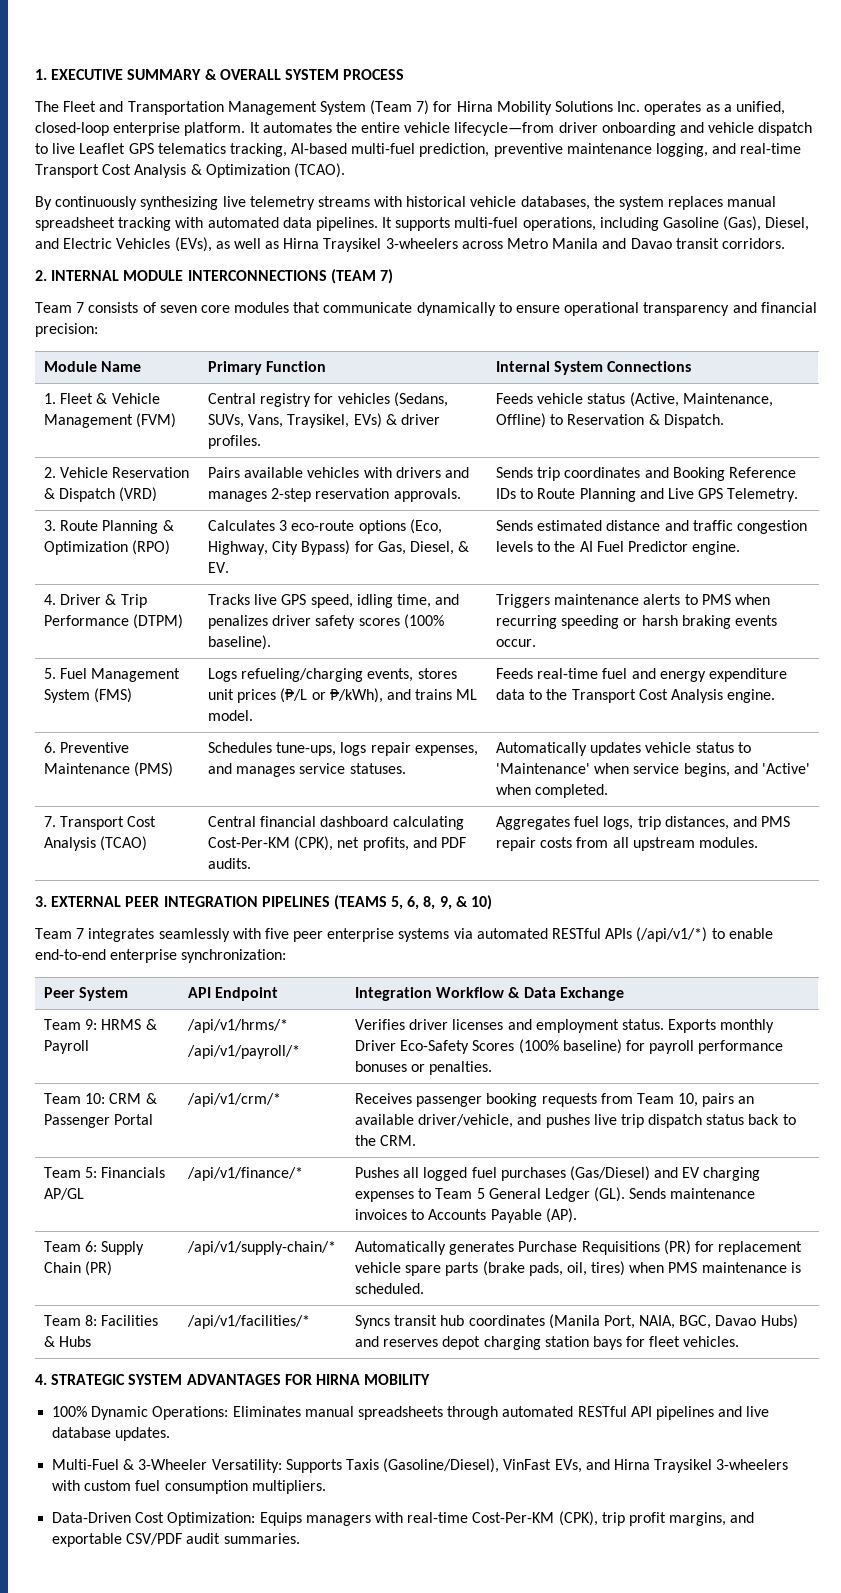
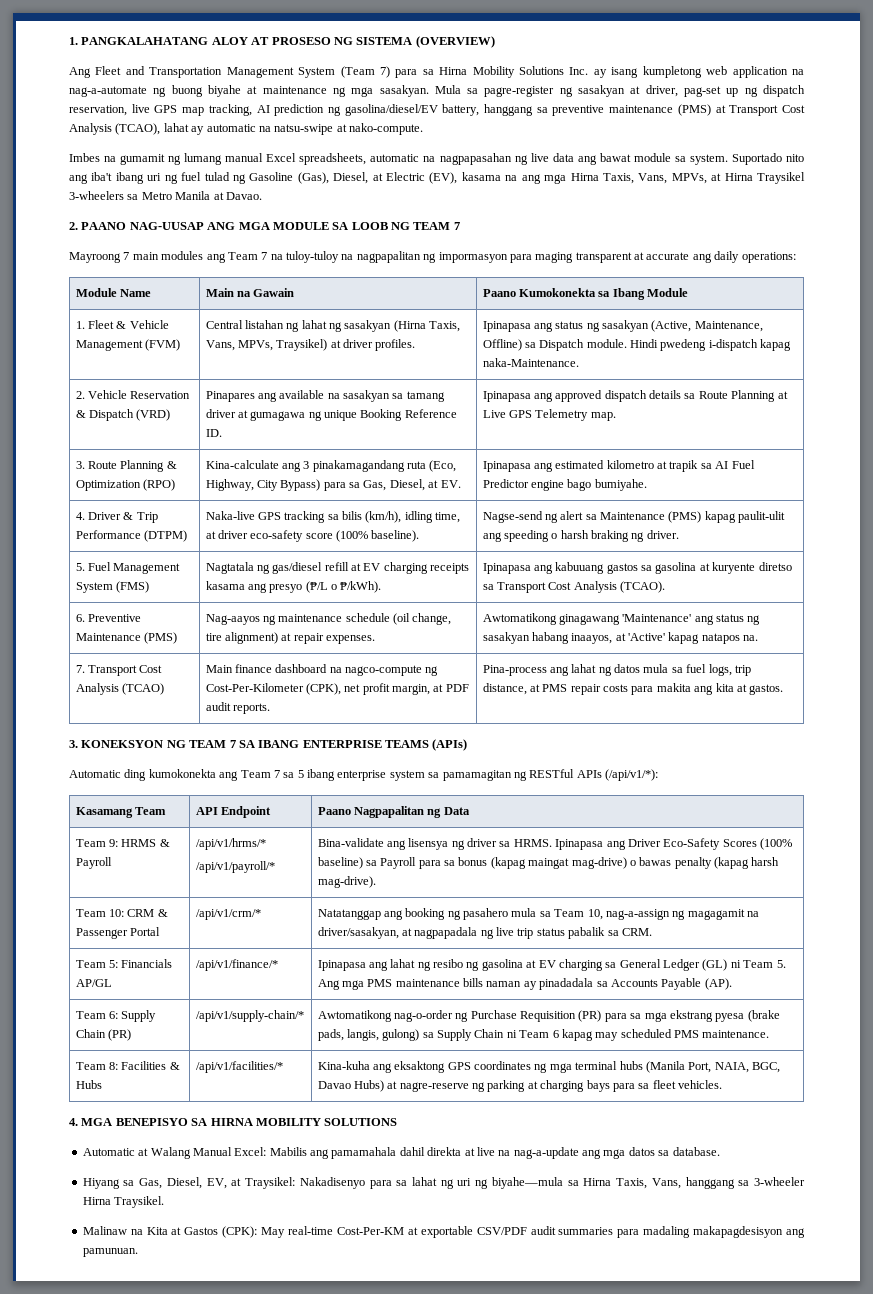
[35,69,405,80] [35,101,59,112] 1. EXECUTIVE SUMMARY & OVERALL SYSTEM PROCESS // The -> [69,36,495,48] [69,67,91,78] 1. PANGKALAHATANG ALOY AT PROSESO NG SISTEMA (OVERVIEW) // Ang
[433,101,453,112] for -> [395,69,434,78] para sa
[644,101,785,115] [35,122,813,136] [35,143,802,157] [35,163,345,178] [35,196,777,210] [35,216,810,231] [35,237,503,252] operates as a unified, closed-loop enterprise platform. It automates the entire vehicle lifecycle—from driver onboarding and vehicle dispatch to live Leaflet GPS telematics tracking, AI-based multi-fuel prediction, preventive maintenance logging, and real-time Transport Cost Analysis & Optimization (TCAO). // By continuously synthesizing live telemetry streams with historical vehicle databases, the system replaces manual spreadsheet tracking with automated data pipelines. It supports multi-fuel operations, including Gasoline (Gas), Diesel, and Electric Vehicles (EVs), as well as Hirna Traysikel 3-wheelers across -> [593,66,805,78] [69,85,805,97] [69,104,806,116] [69,123,423,135] [69,153,804,165] [69,172,805,184] [69,191,139,200] ay isang kumpletong web application na nag-a-automate ng buong biyahe at maintenance ng mga sasakyan. Mula sa pagre-register ng sasakyan at driver, pag-set up ng dispatch reservation, live GPS map tracking, AI prediction ng gasolina/diesel/EV battery, hanggang sa preventive maintenance (PMS) at Transport Cost Analysis (TCAO), lahat ay automatic na natsu-swipe at nako-compute. // Imbes na gumamit ng lumang manual Excel spreadsheets, automatic na nagpapasahan ng live data ang bawat module sa system. Suportado nito ang iba't ibang uri ng fuel tulad ng Gasoline (Gas), Diesel, at Electric (EV), kasama na ang mga Hirna Taxis, Vans, MPVs, at Hirna Traysikel 3-wheelers sa
[602,238,785,249] [35,269,393,284] [35,302,817,316] [35,323,98,337] [43,361,142,372] [207,361,327,375] [495,361,692,375] and Davao transit corridors. // 2. INTERNAL MODULE INTERCONNECTIONS (TEAM 7) // Team 7 consists of seven core modules that communicate dynamically to ensure operational transparency and financial precision: // Module Name | Primary Function | Internal System Connections -> [213,192,262,200] [69,222,460,230] [69,251,796,263] [75,288,151,297] [205,288,295,297] [482,288,689,300] at Davao. // 2. PAANO NAG-UUSAP ANG MGA MODULE SA LOOB NG TEAM 7 // Mayroong 7 main modules ang Team 7 na tuloy-tuloy na nagpapalitan ng impormasyon para maging transparent at accurate ang daily operations: // Module Name | Main na Gawain | Paano Kumokonekta sa Ibang Module
[260,392,448,407] [207,413,440,428] [207,435,261,449] [495,392,773,407] [495,413,724,428] registry for vehicles (Sedans, SUVs, Vans, Traysikel, EVs) & driver profiles. | Feeds vehicle status (Active, Maintenance, Offline) to Reservation & Dispatch. -> [244,320,461,332] [205,339,416,351] [482,320,763,332] [482,339,792,351] [482,358,579,367] listahan ng lahat ng sasakyan (Hirna Taxis, Vans, MPVs, Traysikel) at driver profiles. | Ipinapasa ang status ng sasakyan (Active, Maintenance, Offline) sa Dispatch module. Hindi pwedeng i-dispatch kapag naka-Maintenance.
[207,467,469,478] [207,488,461,502] [495,467,796,481] [495,488,664,502] Pairs available vehicles with drivers and manages 2-step reservation approvals. | Sends trip coordinates and Booking Reference IDs to Route Planning and -> [205,390,445,402] [205,409,457,421] [205,429,222,437] [482,390,788,402] Pinapares ang available na sasakyan sa tamang driver at gumagawa ng unique Booking Reference ID. | Ipinapasa ang approved dispatch details sa Route Planning at
[727,488,799,502] Telemetry. -> [535,409,616,421] Telemetry map.
[207,520,406,534] Calculates 3 eco-route options -> [205,460,427,472] Kina-calculate ang 3 pinakamagandang ruta
[354,541,470,555] for Gas, Diesel, & -> [323,479,439,491] para sa Gas, Diesel, at
[495,520,807,534] [495,541,741,555] Sends estimated distance and traffic congestion levels to the AI Fuel Predictor engine. -> [482,460,755,472] [482,479,647,491] Ipinapasa ang estimated kilometro at trapik sa AI Fuel Predictor engine bago bumiyahe.
[207,594,460,608] [207,614,444,629] [207,635,271,650] [495,594,770,608] [495,615,777,629] [495,639,536,647] Tracks live GPS speed, idling time, and penalizes driver safety scores (100% baseline). | Triggers maintenance alerts to PMS when recurring speeding or harsh braking events occur. -> [205,511,461,523] [205,530,420,542] [482,511,786,523] [482,530,679,542] Naka-live GPS tracking sa bilis (km/h), idling time, at driver eco-safety score (100% baseline). | Nagse-send ng alert sa Maintenance (PMS) kapag paulit-ulit ang speeding o harsh braking ng driver.
[207,668,457,682] [207,688,478,703] [207,710,253,721] [495,668,787,682] [495,689,776,703] Logs refueling/charging events, stores unit prices (₱/L or ₱/kWh), and trains ML model. | Feeds real-time fuel and energy expenditure data to the Transport Cost Analysis engine. -> [205,562,470,574] [205,581,382,593] [482,562,792,574] [482,581,666,593] Nagtatala ng gas/diesel refill at EV charging receipts kasama ang presyo (₱/L o ₱/kWh). | Ipinapasa ang kabuuang gastos sa gasolina at kuryente diretso sa Transport Cost Analysis (TCAO).
[207,742,478,756] [207,763,406,777] [495,742,751,756] [495,763,810,777] [495,784,609,798] Schedules tune-ups, logs repair expenses, and manages service statuses. | Automatically updates vehicle status to 'Maintenance' when service begins, and 'Active' when completed. -> [205,613,452,625] [205,632,376,644] [482,613,761,625] [482,632,759,644] Nag-aayos ng maintenance schedule (oil change, tire alignment) at repair expenses. | Awtomatikong ginagawang 'Maintenance' ang status ng sasakyan habang inaayos, at 'Active' kapag natapos na.
[207,816,464,830] [207,836,466,851] [207,858,251,869] [495,816,570,830] Central financial dashboard calculating Cost-Per-KM (CPK), net profits, and PDF audits. | Aggregates -> [205,664,439,676] [205,683,469,695] [205,702,270,714] [482,664,683,676] Main finance dashboard na nagco-compute ng Cost-Per-Kilometer (CPK), net profit margin, at PDF audit reports. | Pina-process ang lahat ng datos mula sa
[664,816,757,830] distances, and -> [482,683,540,695] distance, at
[576,837,758,851] [35,895,493,910] [35,927,773,942] [35,949,287,963] [43,987,129,1001] from all upstream modules. // 3. EXTERNAL PEER INTEGRATION PIPELINES (TEAMS 5, 6, 8, 9, & 10) // Team 7 integrates seamlessly with five peer enterprise systems via automated RESTful APIs (/api/v1/*) to enable end-to-end enterprise synchronization: // Peer System -> [631,683,784,695] [69,739,468,751] [69,769,658,781] [75,807,166,818] para makita ang kita at gastos. // 3. KONEKSYON NG TEAM 7 SA IBANG ENTERPRISE TEAMS (APIs) // Automatic ding kumokonekta ang Team 7 sa 5 ibang enterprise system sa pamamagitan ng RESTful APIs (/api/v1/*): // Kasamang Team
[354,987,521,1001] Integration Workflow & -> [317,806,442,818] Paano Nagpapalitan ng
[559,987,624,1001] Exchange -> (470, 811) none
[354,1019,775,1033] Verifies driver licenses and employment status. Exports monthly -> [317,838,626,850] Bina-validate ang lisensya ng driver sa HRMS. Ipinapasa ang
[625,1040,784,1054] [354,1061,493,1075] for payroll performance bonuses or penalties. -> [365,857,780,869] [317,876,376,888] sa Payroll para sa bonus (kapag maingat mag-drive) o bawas penalty (kapag harsh mag-drive).
[354,1093,755,1107] [354,1114,796,1128] [354,1135,376,1146] Receives passenger booking requests from Team 10, pairs an available driver/vehicle, and pushes live trip dispatch status back to the -> [317,908,760,920] [317,927,619,939] Natatanggap ang booking ng pasahero mula sa Team 10, nag-a-assign ng magagamit na driver/sasakyan, at nagpapadala ng live trip status pabalik sa
[354,1166,761,1181] [354,1187,756,1202] [354,1209,425,1220] Pushes all logged fuel purchases (Gas/Diesel) and EV charging expenses to Team 5 General Ledger (GL). Sends maintenance invoices to -> [317,959,786,971] [317,978,608,990] Ipinapasa ang lahat ng resibo ng gasolina at EV charging sa General Ledger (GL) ni Team 5. Ang mga PMS maintenance bills naman ay pinadadala sa
[354,1240,803,1255] [354,1261,801,1276] [354,1283,424,1294] Automatically generates Purchase Requisitions (PR) for replacement vehicle spare parts (brake pads, oil, tires) when PMS maintenance is scheduled. -> [317,1010,780,1022] [317,1029,770,1041] Awtomatikong nag-o-order ng Purchase Requisition (PR) para sa mga ekstrang pyesa (brake pads, langis, gulong) sa Supply Chain ni Team 6 kapag may scheduled PMS maintenance.
[354,1315,545,1329] Syncs transit hub coordinates -> [317,1061,643,1073] Kina-kuha ang eksaktong GPS coordinates ng mga terminal hubs
[354,1336,740,1350] [35,1374,431,1385] [52,1406,770,1420] [52,1427,171,1441] [52,1458,789,1473] [52,1480,326,1494] [52,1511,755,1526] [52,1533,300,1547] and reserves depot charging station bays for fleet vehicles. // 4. STRATEGIC SYSTEM ADVANTAGES FOR HIRNA MOBILITY // 100% Dynamic Operations: Eliminates manual spreadsheets through automated RESTful API pipelines and live database updates. // Multi-Fuel & 3-Wheeler Versatility: Supports Taxis (Gasoline/Diesel), VinFast EVs, and Hirna Traysikel 3-wheelers with custom fuel consumption multipliers. // Data-Driven Cost Optimization: Equips managers with real-time Cost-Per-KM (CPK), trip profit margins, and exportable CSV/PDF audit summaries. -> [387,1080,723,1092] [69,1118,398,1126] [82,1147,720,1159] [82,1177,806,1189] [82,1196,165,1208] [82,1226,805,1238] [82,1248,138,1257] at nagre-reserve ng parking at charging bays para sa fleet vehicles. // 4. MGA BENEPISYO SA HIRNA MOBILITY SOLUTIONS // Automatic at Walang Manual Excel: Mabilis ang pamamahala dahil direkta at live na nag-a-update ang mga datos sa database. // Hiyang sa Gas, Diesel, EV, at Traysikel: Nakadisenyo para sa lahat ng uri ng biyahe—mula sa Hirna Taxis, Vans, hanggang sa 3-wheeler Hirna Traysikel. // Malinaw na Kita at Gastos (CPK): May real-time Cost-Per-KM at exportable CSV/PDF audit summaries para madaling makapagdesisyon ang pamunuan.

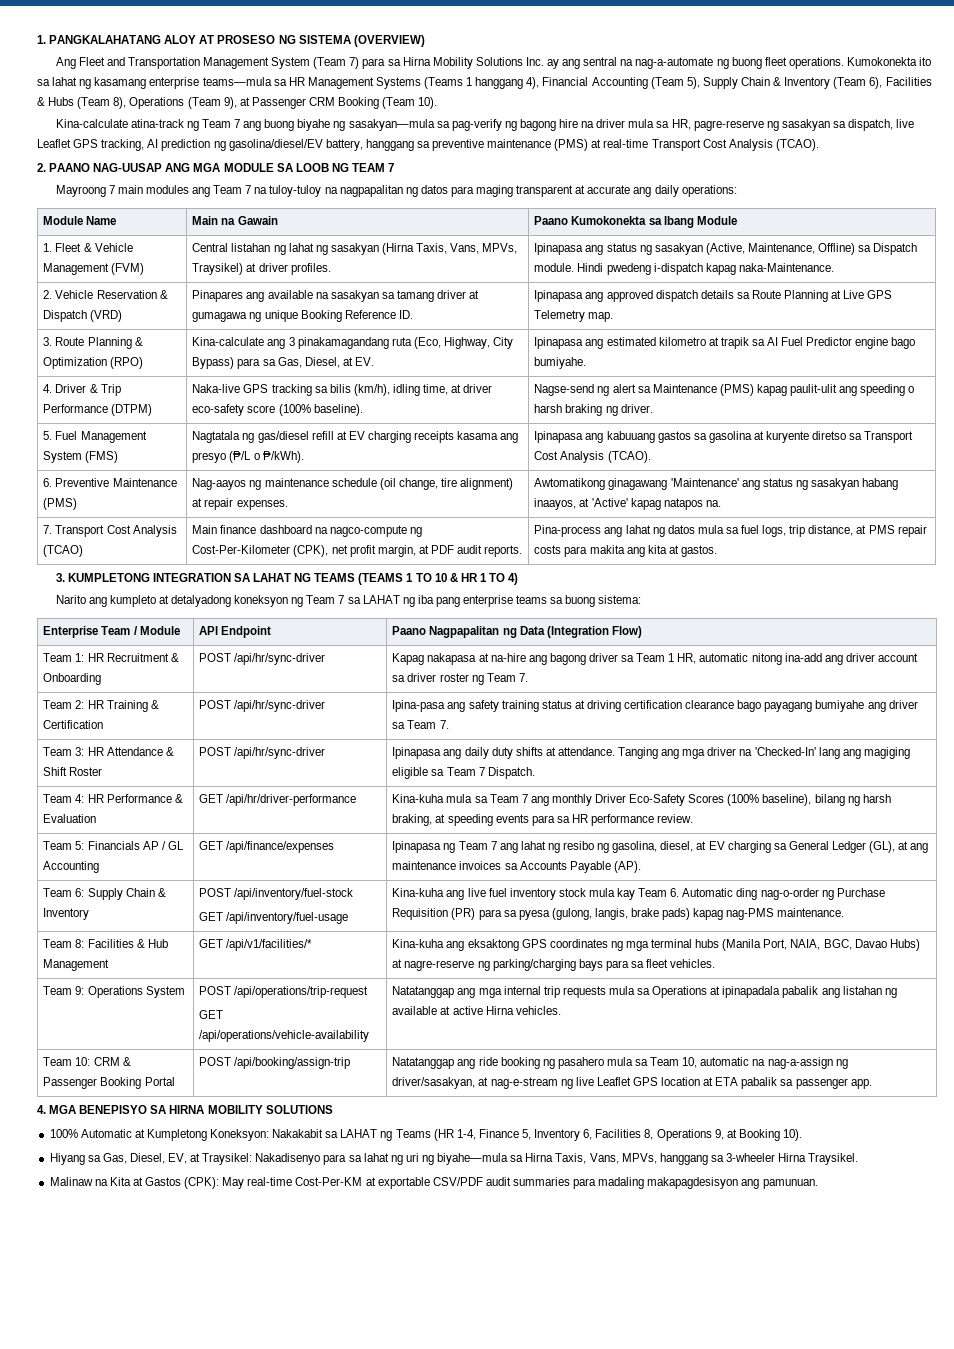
[611,66,805,78] [69,85,805,97] [69,104,205,116] isang kumpletong web application na nag-a-automate ng buong biyahe at maintenance ng mga sasakyan. Mula sa pagre-register ng sasakyan at driver, pag-set up ng dispatch reservation, live GPS map -> [562,57,932,69] [37,77,932,89] [37,97,438,109] [55,119,915,131] [37,139,99,148] ang sentral na nag-a-automate ng buong fleet operations. Kumokonekta ito sa lahat ng kasamang enterprise teams—mula sa HR Management Systems (Teams 1 hanggang 4), Financial Accounting (Team 5), Supply Chain & Inventory (Team 6), Facilities & Hubs (Team 8), Operations (Team 9), at Passenger CRM Booking (Team 10). // Kina-calculate atina-track ng Team 7 ang buong biyahe ng sasakyan—mula sa pag-verify ng bagong hire na driver mula sa HR, pagre-reserve ng sasakyan sa dispatch, live Leaflet GPS
[729,105,806,116] [69,123,423,135] [69,153,804,165] [69,172,805,184] [69,191,262,200] Transport Cost Analysis (TCAO), lahat ay automatic na natsu-swipe at nako-compute. // Imbes na gumamit ng lumang manual Excel spreadsheets, automatic na nagpapasahan ng live data ang bawat module sa system. Suportado nito ang iba't ibang uri ng fuel tulad ng Gasoline (Gas), Diesel, at Electric (EV), kasama na ang mga Hirna Taxis, Vans, MPVs, at Hirna Traysikel 3-wheelers sa Metro Manila at Davao. -> [603,139,819,151] real-time Transport Cost Analysis (TCAO).
[438,252,508,263] impormasyon -> [420,185,448,194] datos
[81,739,468,751] [69,769,658,781] [75,807,166,818] KONEKSYON NG TEAM 7 SA IBANG ENTERPRISE TEAMS (APIs) // Automatic ding kumokonekta ang Team 7 sa 5 ibang enterprise system sa pamamagitan ng RESTful APIs (/api/v1/*): // Kasamang Team -> [67,573,519,585] [55,595,642,607] [43,626,180,638] KUMPLETONG INTEGRATION SA LAHAT NG TEAMS (TEAMS 1 TO 10 & HR 1 TO 4) // Narito ang kumpleto at detalyadong koneksyon ng Team 7 sa LAHAT ng iba pang enterprise teams sa buong sistema: // Enterprise Team / Module
[75,839,170,847] [75,857,112,869] [195,838,266,850] [195,861,275,873] [317,838,793,850] [317,857,780,869] [317,876,376,888] [75,909,168,917] [75,927,160,939] [195,909,261,920] [317,908,760,920] [317,927,652,939] [75,959,173,968] [75,979,112,987] [195,959,278,971] [317,960,366,971] // Team 9: HRMS & Payroll | /api/v1/hrms/* // /api/v1/payroll/* | Bina-validate ang lisensya ng driver sa HRMS. Ipinapasa ang Driver Eco-Safety Scores (100% baseline) sa Payroll para sa bonus (kapag maingat mag-drive) o bawas penalty (kapag harsh mag-drive). // Team 10: CRM & Passenger Portal | /api/v1/crm/* | Natatanggap ang booking ng pasahero mula sa Team 10, nag-a-assign ng magagamit na driver/sasakyan, at nagpapadala ng live trip status pabalik sa CRM. // Team 5: Financials AP/GL | /api/v1/finance/* | Ipinapasa -> [546,626,642,638] [43,653,179,662] [43,673,102,685] [199,653,326,665] [392,653,918,665] [392,673,528,685] [43,700,159,712] [43,720,104,729] [199,700,326,712] [392,700,918,712] [392,720,449,729] [43,747,174,756] [43,767,103,776] [199,747,326,759] [392,747,910,759] [392,767,535,779] [43,794,183,803] [43,814,97,823] [199,794,357,806] [392,794,891,806] [392,814,694,826] [43,841,184,850] [43,861,100,873] [199,841,335,853] [392,841,497,853] (Integration Flow) // Team 1: HR Recruitment & Onboarding | POST /api/hr/sync-driver | Kapag nakapasa at na-hire ang bagong driver sa Team 1 HR, automatic nitong ina-add ang driver account sa driver roster ng Team 7. // Team 2: HR Training & Certification | POST /api/hr/sync-driver | Ipina-pasa ang safety training status at driving certification clearance bago payagang bumiyahe ang driver sa Team 7. // Team 3: HR Attendance & Shift Roster | POST /api/hr/sync-driver | Ipinapasa ang daily duty shifts at attendance. Tanging ang mga driver na 'Checked-In' lang ang magiging eligible sa Team 7 Dispatch. // Team 4: HR Performance & Evaluation | GET /api/hr/driver-performance | Kina-kuha mula sa Team 7 ang monthly Driver Eco-Safety Scores (100% baseline), bilang ng harsh braking, at speeding events para sa HR performance review. // Team 5: Financials AP / GL Accounting | GET /api/finance/expenses | Ipinapasa ng Team 7
[481,959,523,971] gasolina -> [612,841,694,853] gasolina, diesel,
[702,959,786,971] [317,978,594,990] (GL) ni Team 5. Ang mga PMS maintenance bills naman ay pinadadala -> [869,841,929,853] [392,861,502,870] (GL), at ang maintenance invoices
[107,1029,131,1041] [195,1010,304,1022] [317,1010,392,1022] (PR) | /api/v1/supply-chain/* | Awtomatikong -> [157,888,166,897] [43,908,90,920] [199,888,354,900] [199,912,349,924] [392,888,758,900] & Inventory | POST /api/inventory/fuel-stock // GET /api/inventory/fuel-usage | Kina-kuha ang live fuel inventory stock mula kay Team 6. Automatic ding
[644,1010,780,1022] [317,1029,700,1041] mga ekstrang pyesa (brake pads, langis, gulong) sa Supply Chain ni Team 6 kapag may scheduled PMS -> [518,908,775,920] pyesa (gulong, langis, brake pads) kapag nag-PMS
[75,1080,102,1089] Hubs | -> [147,939,168,948] [43,959,110,971] [199,939,224,948] Hub Management | GET
[487,1080,585,1092] parking at charging -> [492,959,576,971] parking/charging
(723, 1084) none -> [43,986,185,998] [199,986,369,998] [199,1010,224,1019] [199,1030,370,1042] [392,986,897,998] [392,1006,561,1015] [43,1057,131,1066] [43,1077,175,1089] [199,1057,351,1069] [392,1057,848,1069] [392,1077,872,1089] // Team 9: Operations System | POST /api/operations/trip-request // GET /api/operations/vehicle-availability | Natatanggap ang mga internal trip requests mula sa Operations at ipinapadala pabalik ang listahan ng available at active Hirna vehicles. // Team 10: CRM & Passenger Booking Portal | POST /api/booking/assign-trip | Natatanggap ang ride booking ng pasahero mula sa Team 10, automatic na nag-a-assign ng driver/sasakyan, at nag-e-stream ng live Leaflet GPS location at ETA pabalik sa passenger app.
(398, 1122) none -> [49,1129,78,1138] 100%
[150,1147,720,1159] Walang Manual Excel: Mabilis ang pamamahala dahil direkta at live na nag-a-update ang mga datos sa database. -> [146,1129,802,1141] Kumpletong Koneksyon: Nakakabit sa LAHAT ng Teams (HR 1-4, Finance 5, Inventory 6, Facilities 8, Operations 9, at Booking 10).
(681, 1183) none -> [621,1153,657,1164] MPVs,

